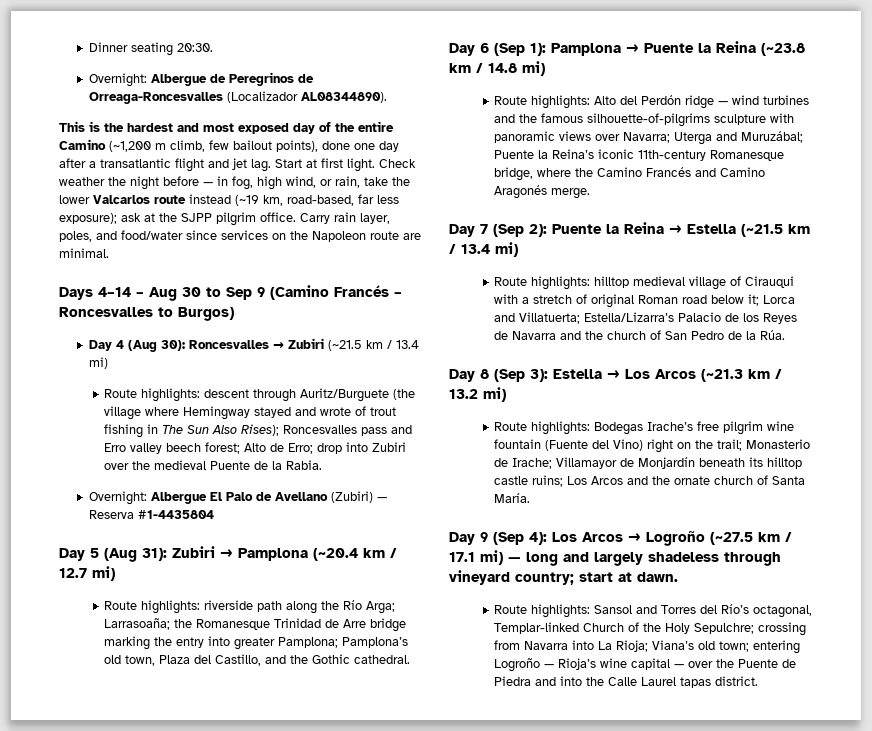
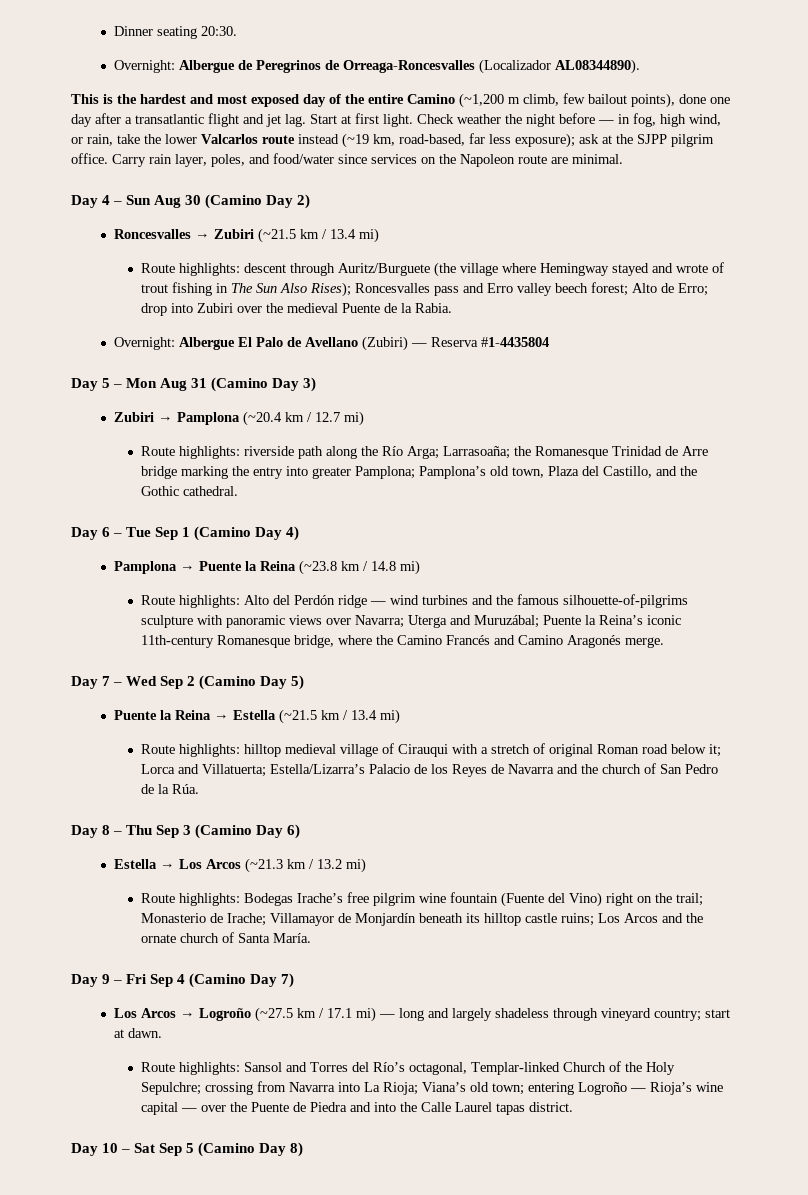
[59,285,402,301] [59,307,234,321] [88,340,185,352] Days 4–14 – Aug 30 to Sep 9 (Camino Francés – Roncesvalles to Burgos) // Day 4 (Aug 30): -> [71,194,311,209] Day 4 – Sun Aug 30 (Camino Day 2) //
[104,548,167,562] (Aug 31): -> [113,377,317,392] – Mon Aug 31 (Camino Day 3) //
[494,43,546,56] (Sep 1): -> [113,526,300,541] – Tue Sep 1 (Camino Day 4) //
[493,224,547,237] (Sep 2): -> [113,675,305,690] – Wed Sep 2 (Camino Day 5) //
[494,369,548,382] (Sep 3): -> [113,824,301,839] – Thu Sep 3 (Camino Day 6) //
[493,532,547,545] (Sep 4): -> [113,973,295,988] – Fri Sep 4 (Camino Day 7) //
(759, 681) none -> [71,1142,304,1157] // Day 10 – Sat Sep 5 (Camino Day 8)

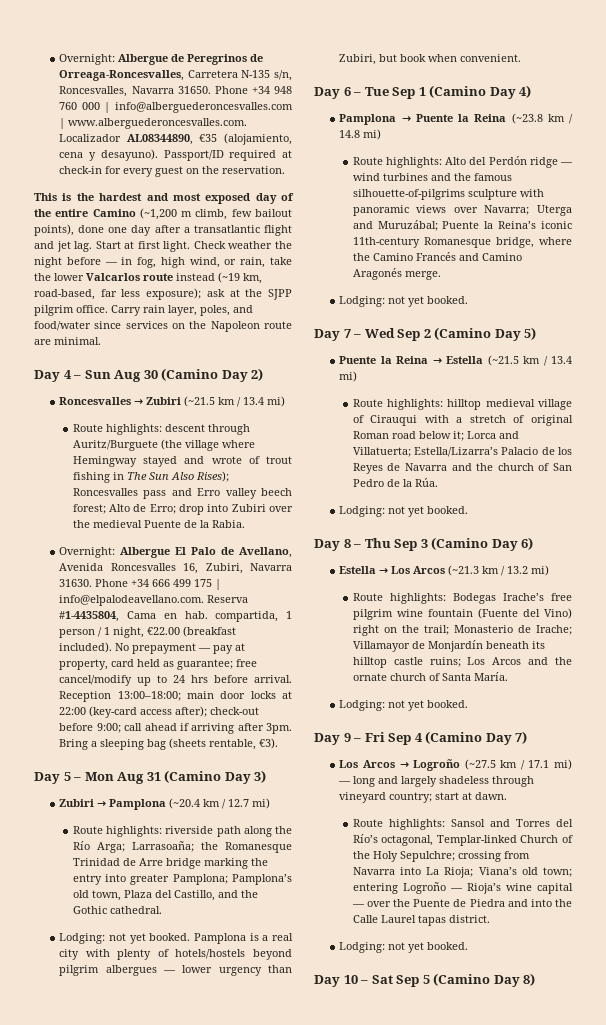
[114,26,238,39] Dinner seating 20:30. // -> (59, 59) none
[343,59,641,74] Orreaga-Roncesvalles (Localizador AL08344890). -> [59,70,292,81] [59,86,292,97] [59,102,293,113] [59,118,248,129] [59,133,292,145] [59,149,292,161] [59,166,286,177] Orreaga-Roncesvalles, Carretera N-135 s/n, Roncesvalles, Navarra 31650. Phone +34 948 760 000 | info@alberguederoncesvalles.com | www.alberguederoncesvalles.com. Localizador AL08344890, €35 (alojamiento, cena y desayuno). Passport/ID required at check-in for every guest on the reservation.
[305,336,550,351] Avellano (Zubiri) — Reserva #1-4435804 -> [239,547,293,558] [59,563,292,574] [59,579,222,590] [59,595,249,606] [59,611,292,622] [59,626,237,638] [59,642,246,654] [59,659,258,670] [59,675,292,686] [59,691,292,702] [59,706,260,718] [59,723,292,734] [59,738,279,750] Avellano, Avenida Roncesvalles 16, Zubiri, Navarra 31630. Phone +34 666 499 175 | info@elpalodeavellano.com. Reserva #1-4435804, Cama en hab. compartida, 1 person / 1 night, €22.00 (breakfast included). No prepayment — pay at property, card held as guarantee; free cancel/modify up to 24 hrs before arrival. Reception 13:00–18:00; main door locks at 22:00 (key-card access after); check-out before 9:00; call ahead if arriving after 3pm. Bring a sleeping bag (sheets rentable, €3).
(239, 491) none -> [59,933,294,944] [59,949,292,960] [59,965,292,976] [339,54,522,65] // Lodging: not yet booked. Pamplona is a real city with plenty of hotels/hostels beyond pilgrim albergues — lower urgency than Zubiri, but book when convenient.
(665, 642) none -> [339,296,469,307] // Lodging: not yet booked.
(200, 789) none -> [339,506,469,517] // Lodging: not yet booked.
(312, 938) none -> [339,700,469,711] // Lodging: not yet booked.
(574, 1107) none -> [339,942,469,953] // Lodging: not yet booked.

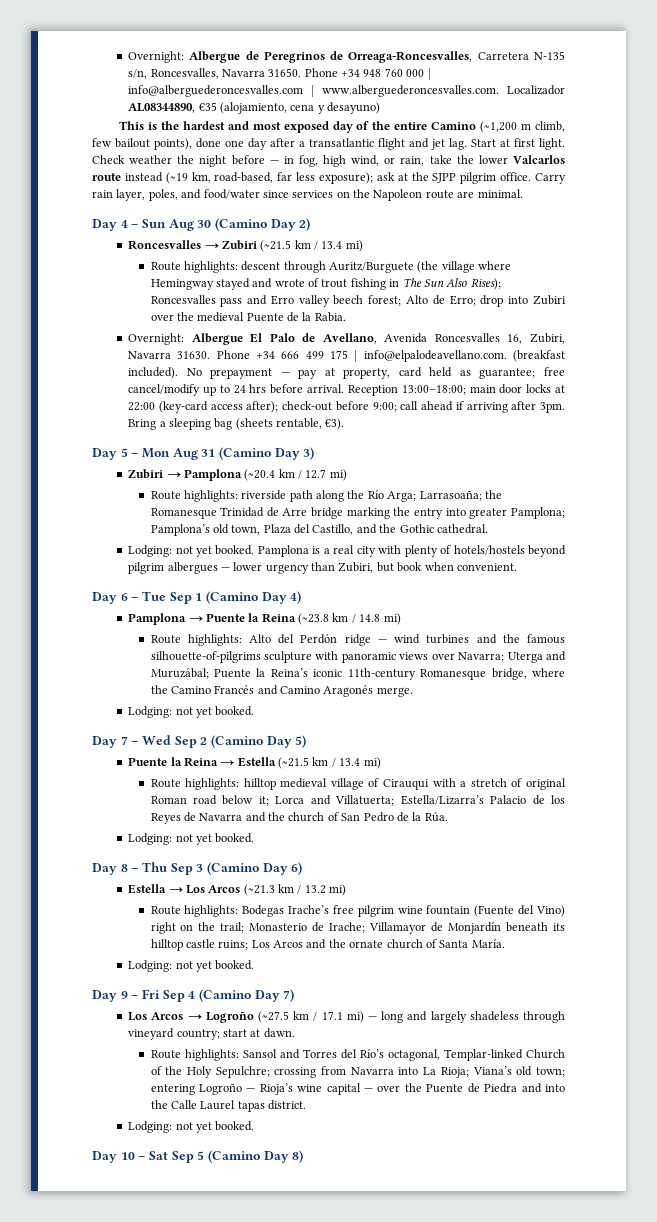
[100,149,292,161] [59,166,286,177] desayuno). Passport/ID required at check-in for every guest on the reservation. -> [327,102,381,114] desayuno)
[207,595,249,603] [59,611,292,622] [59,627,181,638] Reserva #1-4435804, Cama en hab. compartida, 1 person / 1 night, €22.00 -> (507, 356) none

